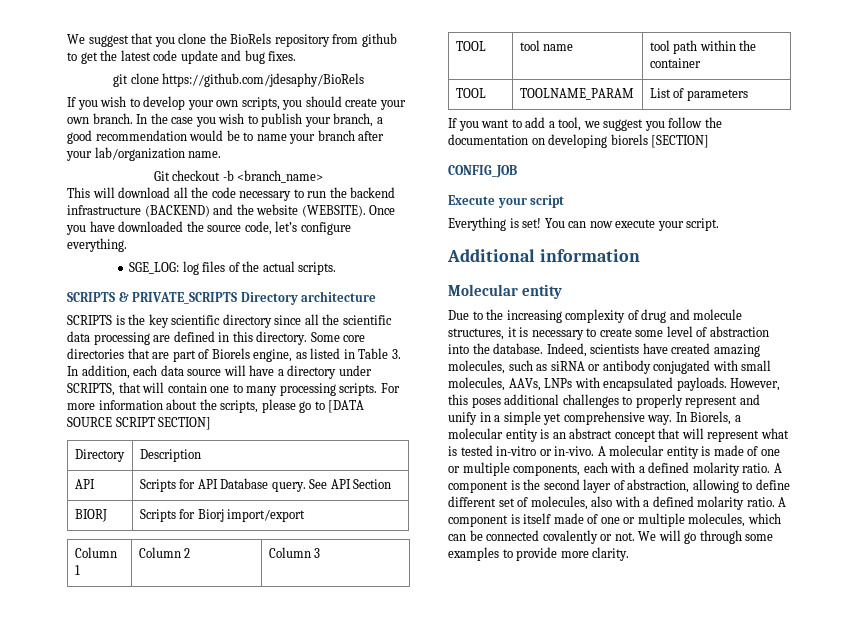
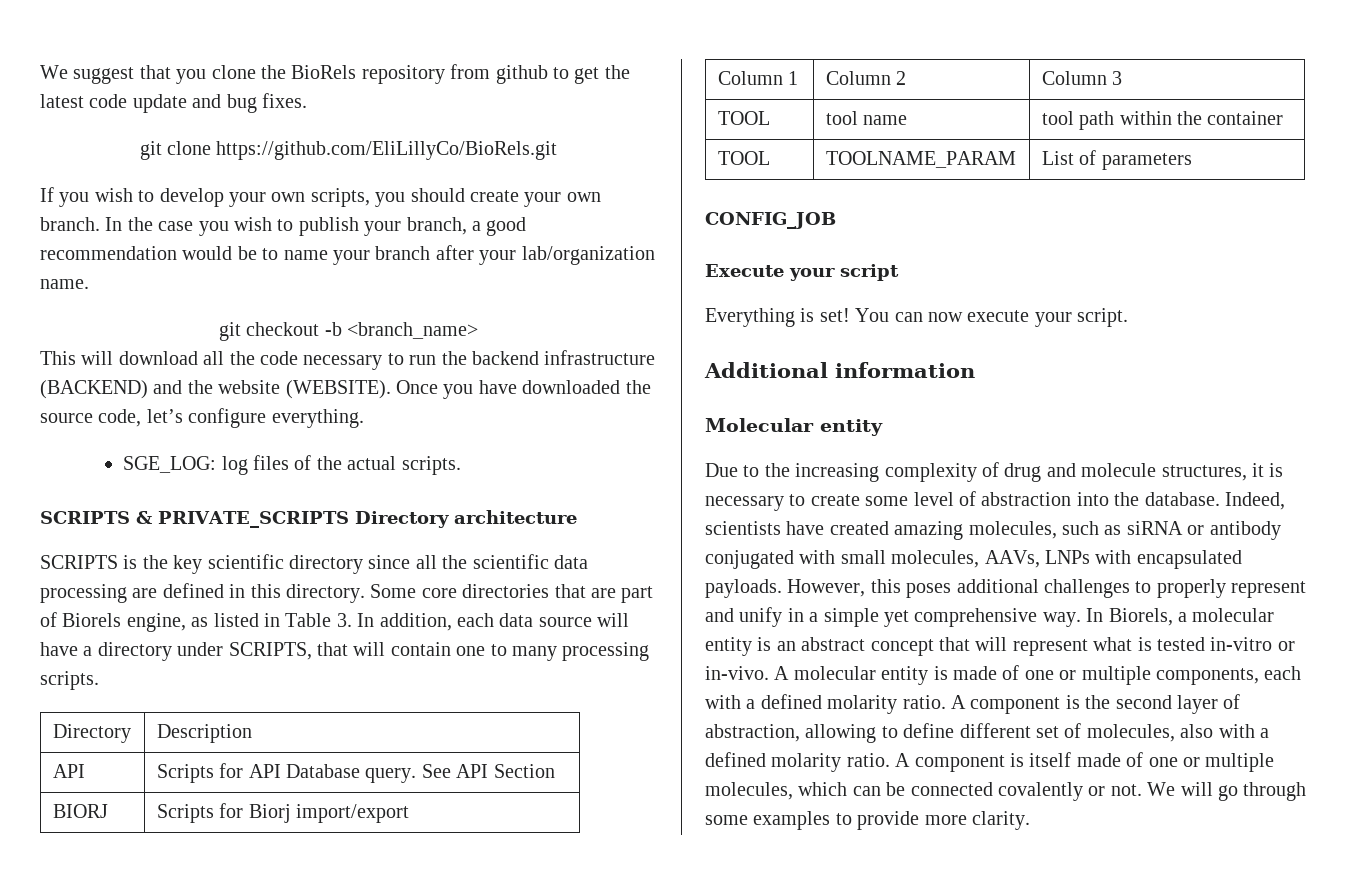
[162,73,365,87] https://github.com/jdesaphy/BioRels -> [216,141,558,160] https://github.com/EliLillyCo/BioRels.git
[153,171,170,181] Git -> [218,322,241,341] git
[380,383,400,393] [67,399,365,413] [67,417,212,430] For more information about the scripts, please go to [DATA SOURCE SCRIPT SECTION] -> (99, 680) none
[448,117,722,131] [448,134,710,148] // If you want to add a tool, we suggest you follow the documentation on developing biorels [SECTION] -> (1192, 161) none

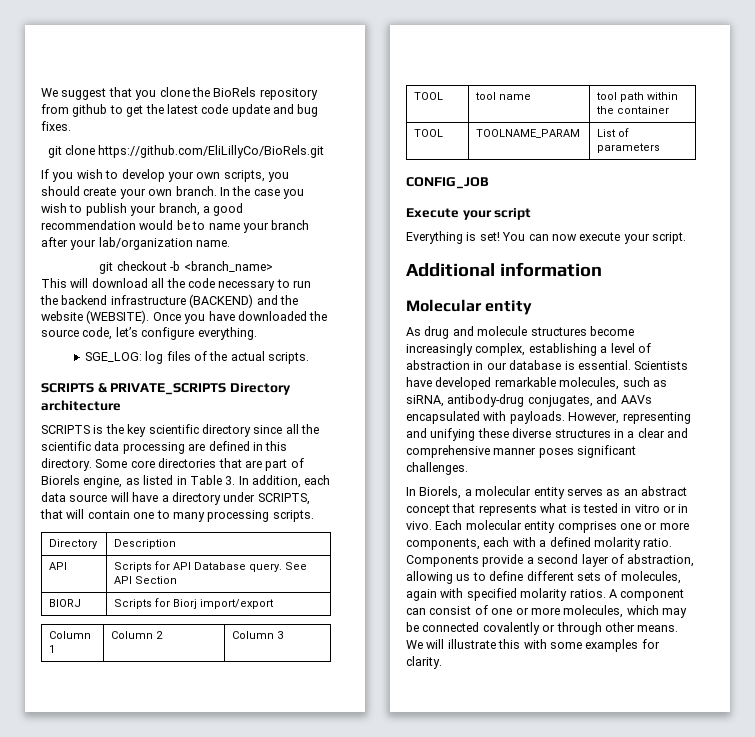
[705,462,1284,482] [705,491,1285,511] [705,521,1281,540] [705,550,1242,569] [705,579,1307,598] [705,607,1081,627] Due to the increasing complexity of drug and molecule structures, it is necessary to create some level of abstraction into the database. Indeed, scientists have created amazing molecules, such as siRNA or antibody conjugated with small molecules, AAVs, LNPs with encapsulated payloads. However, this poses additional challenges to properly represent and unify in a simple yet comprehensive way. -> [406,326,634,339] [406,343,651,356] [406,360,689,370] [406,377,667,390] [406,394,652,407] [406,411,691,424] [406,428,688,441] [406,445,637,458] [406,462,468,475] As drug and molecule structures become increasingly complex, establishing a level of abstraction in our database is essential. Scientists have developed remarkable molecules, such as siRNA, antibody-drug conjugates, and AAVs encapsulated with payloads. However, representing and unifying these diverse structures in a clear and comprehensive manner poses significant challenges. //
[757,637,772,651] is -> [566,488,621,496] serves as
[975,637,1088,656] will represent -> [478,504,537,516] represents
[1210,637,1295,651] [705,665,1151,685] in-vitro or in-vivo. A molecular entity is made of one or multiple -> [621,504,689,513] [406,520,689,533] in vitro or in vivo. Each molecular entity comprises one or more
[951,695,1111,714] A component is the -> [406,554,534,567] Components provide a
(877, 733) none -> [456,574,471,581] us
[1036,726,1059,738] set -> [576,572,601,581] sets
[1180,724,1269,738] [705,752,1275,772] also with a defined molarity ratio. A component is itself made of one or multiple -> [406,588,685,601] [406,605,560,615] again with specified molarity ratios. A component can consist of one or more
[852,786,881,796] can -> [662,608,687,618] may
[1110,782,1307,801] [705,811,967,830] not. We will go through some examples to provide more -> [556,622,679,635] [406,639,660,652] through other means. We will illustrate this with some examples for

